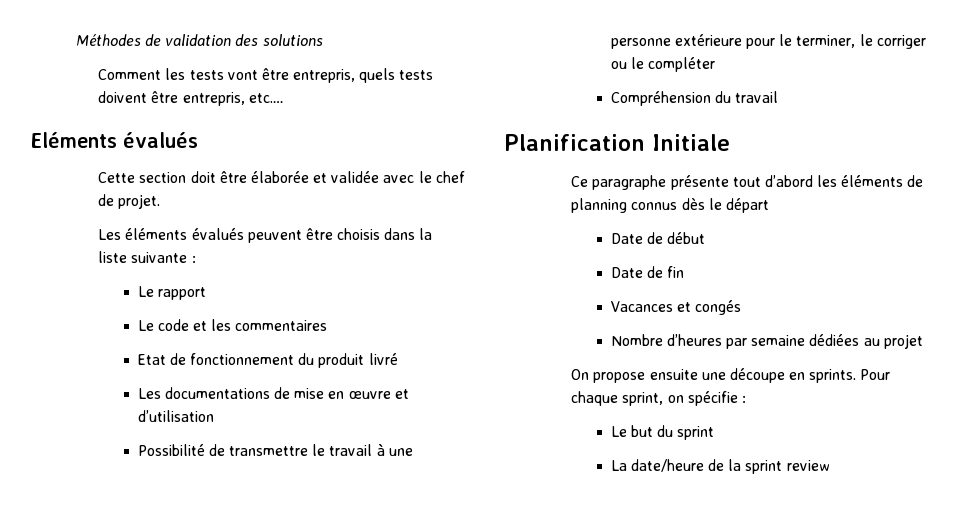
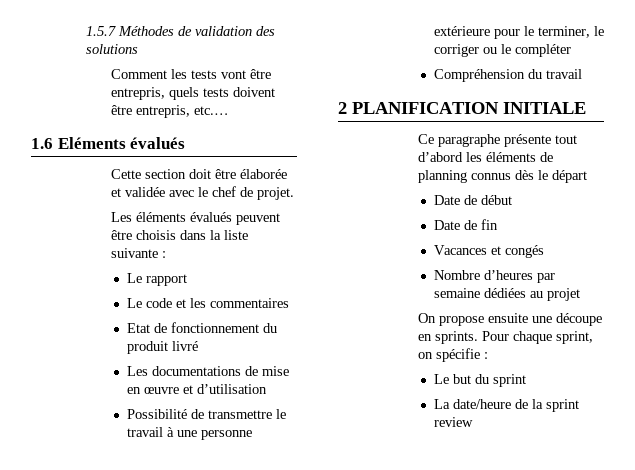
(75, 40) none -> [86,26,117,36] 1.5.7
(284, 98) none -> [31,138,53,149] 1.6
[504,134,730,151] Planification Initiale -> [338,102,586,114] 2 PLANIFICATION INITIALE

